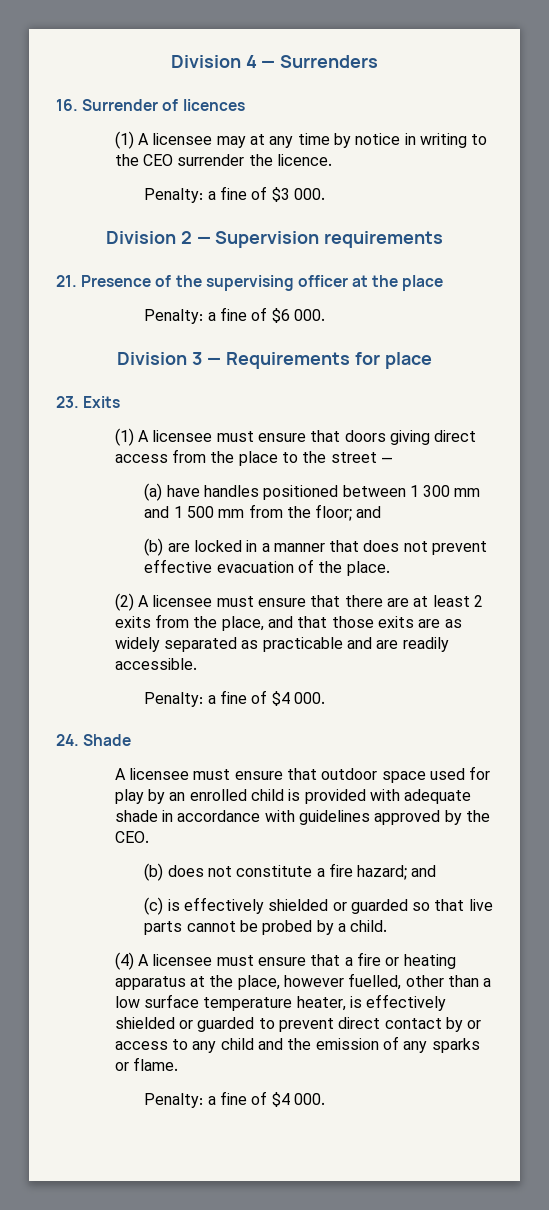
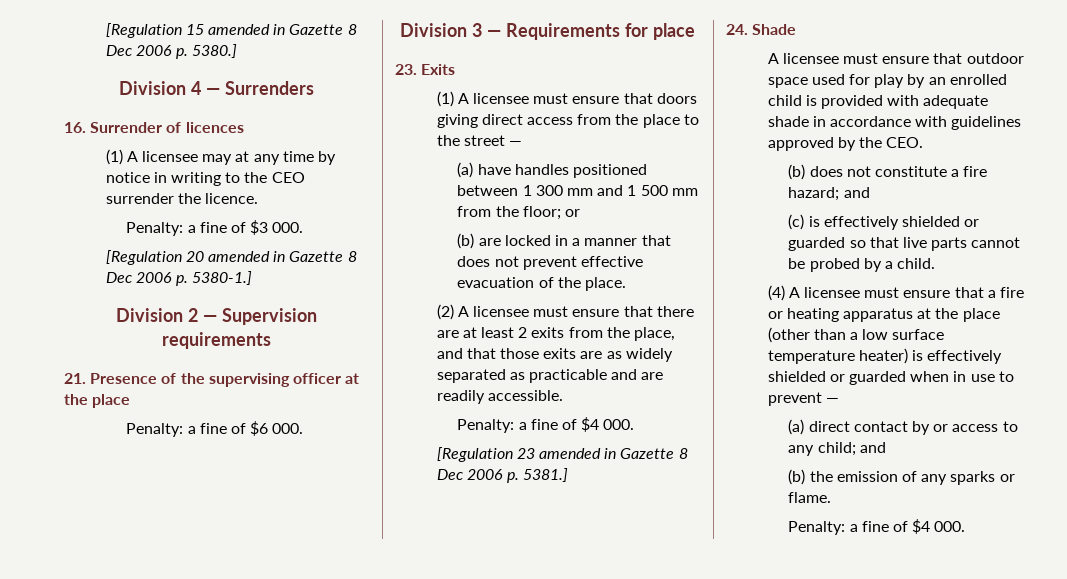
(170, 61) none -> [105,23,357,38] [105,44,238,59] [Regulation 15 amended in Gazette 8 Dec 2006 p. 5380.] //
(325, 194) none -> [105,250,357,265] [105,271,253,286] // [Regulation 20 amended in Gazette 8 Dec 2006 p. 5380-1.]
[356,506,382,518] and -> [564,209,580,217] or
(325, 698) none -> [436,447,688,462] [436,468,569,483] // [Regulation 23 amended in Gazette 8 Dec 2006 p. 5381.]
[237,973,444,990] place, however fuelled, other -> [962,308,1000,322] [767,327,810,343] place (other
[296,994,447,1011] [114,1017,335,1032] heater, is effectively shielded or guarded to prevent -> [858,348,1003,364] [767,371,1014,385] [767,392,839,406] [788,419,805,435] heater) is effectively shielded or guarded when in use to prevent — // (a)
[220,1038,284,1050] child and -> [817,442,886,456] [788,469,806,485] child; and // (b)

